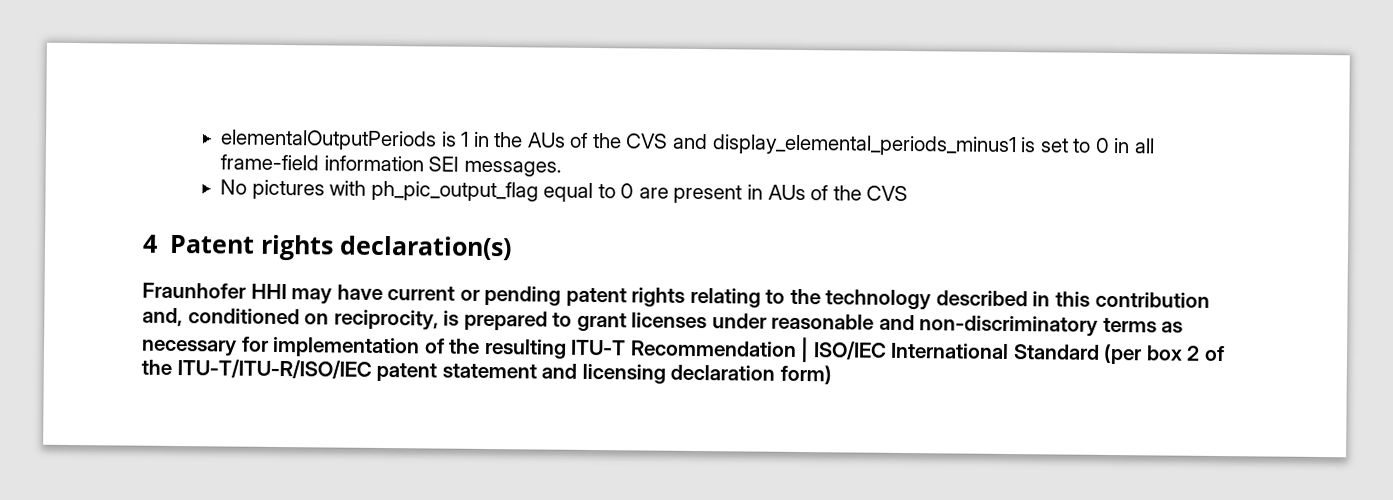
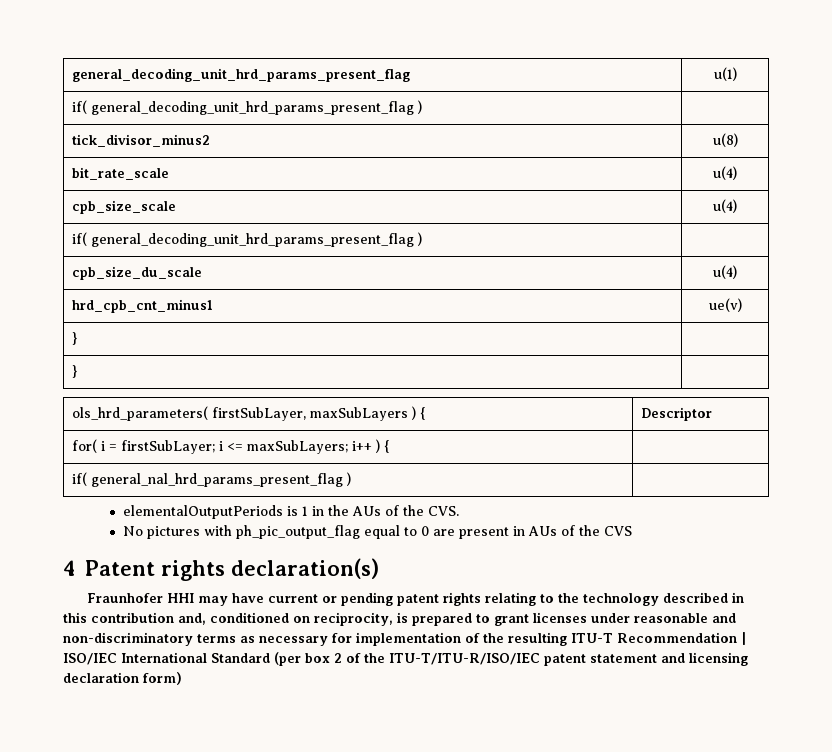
(220, 140) none -> [71,68,410,82] [713,67,737,81] [71,100,422,115] [71,134,210,147] [712,133,738,147] [71,167,169,180] [713,166,737,180] [71,200,176,214] [713,199,737,213] [71,232,422,247] [71,266,202,280] [713,265,737,279] [71,299,213,313] [708,298,742,312] [71,332,77,345] [71,365,77,378] [71,406,426,421] [640,407,712,421] [71,439,390,454] [71,472,351,487] general_decoding_unit_hrd_params_present_flag | u(1) // if( general_decoding_unit_hrd_params_present_flag ) | // tick_divisor_minus2 | u(8) // bit_rate_scale | u(4) // cpb_size_scale | u(4) // if( general_decoding_unit_hrd_params_present_flag ) | // cpb_size_du_scale | u(4) // hrd_cpb_cnt_minus1 | ue(v) // } | // } | // ols_hrd_parameters( firstSubLayer, maxSubLayers ) { | Descriptor // for( i = firstSubLayer; i <= maxSubLayers; i++ ) { | // if( general_nal_hrd_params_present_flag ) | //
[625,133,1155,157] [220,154,562,177] CVS and display_elemental_periods_minus1 is set to 0 in all frame-field information SEI messages. -> [427,506,459,516] CVS.

